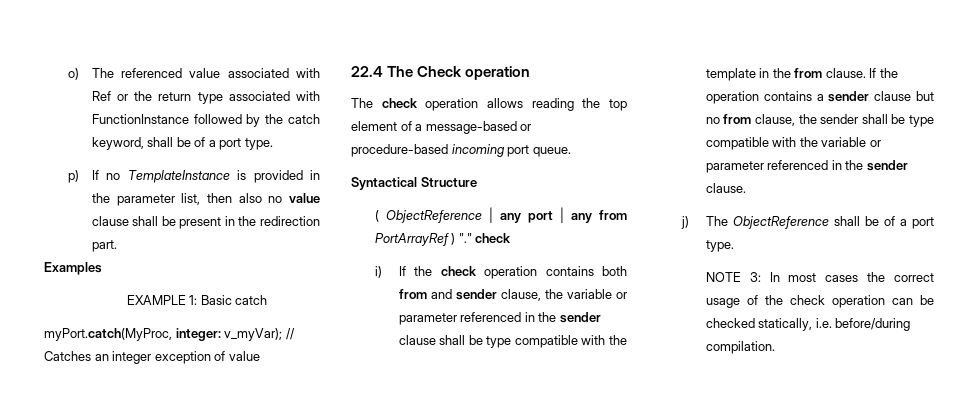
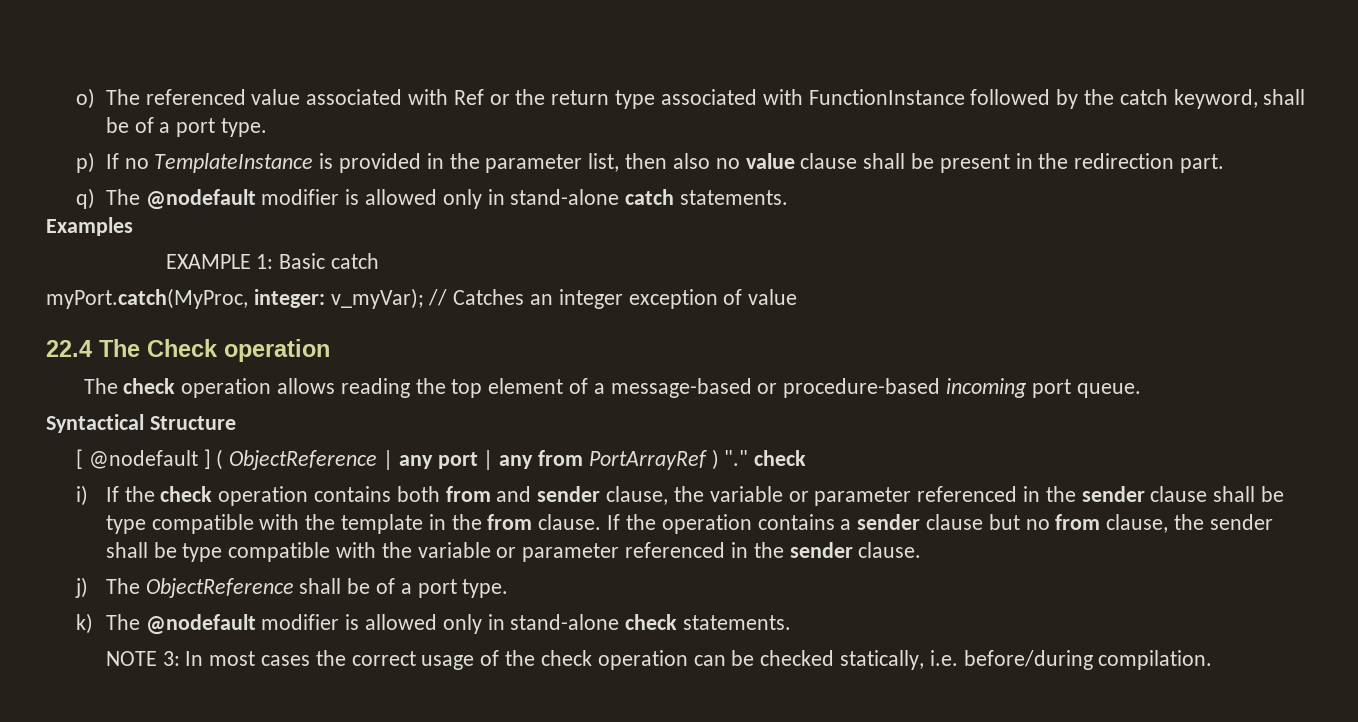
(117, 246) none -> [75,188,789,210] // q) The @nodefault modifier is allowed only in stand-alone catch statements.
(477, 182) none -> [75,449,211,469] [ @nodefault ]
(734, 246) none -> [75,613,792,635] // k) The @nodefault modifier is allowed only in stand-alone check statements.

